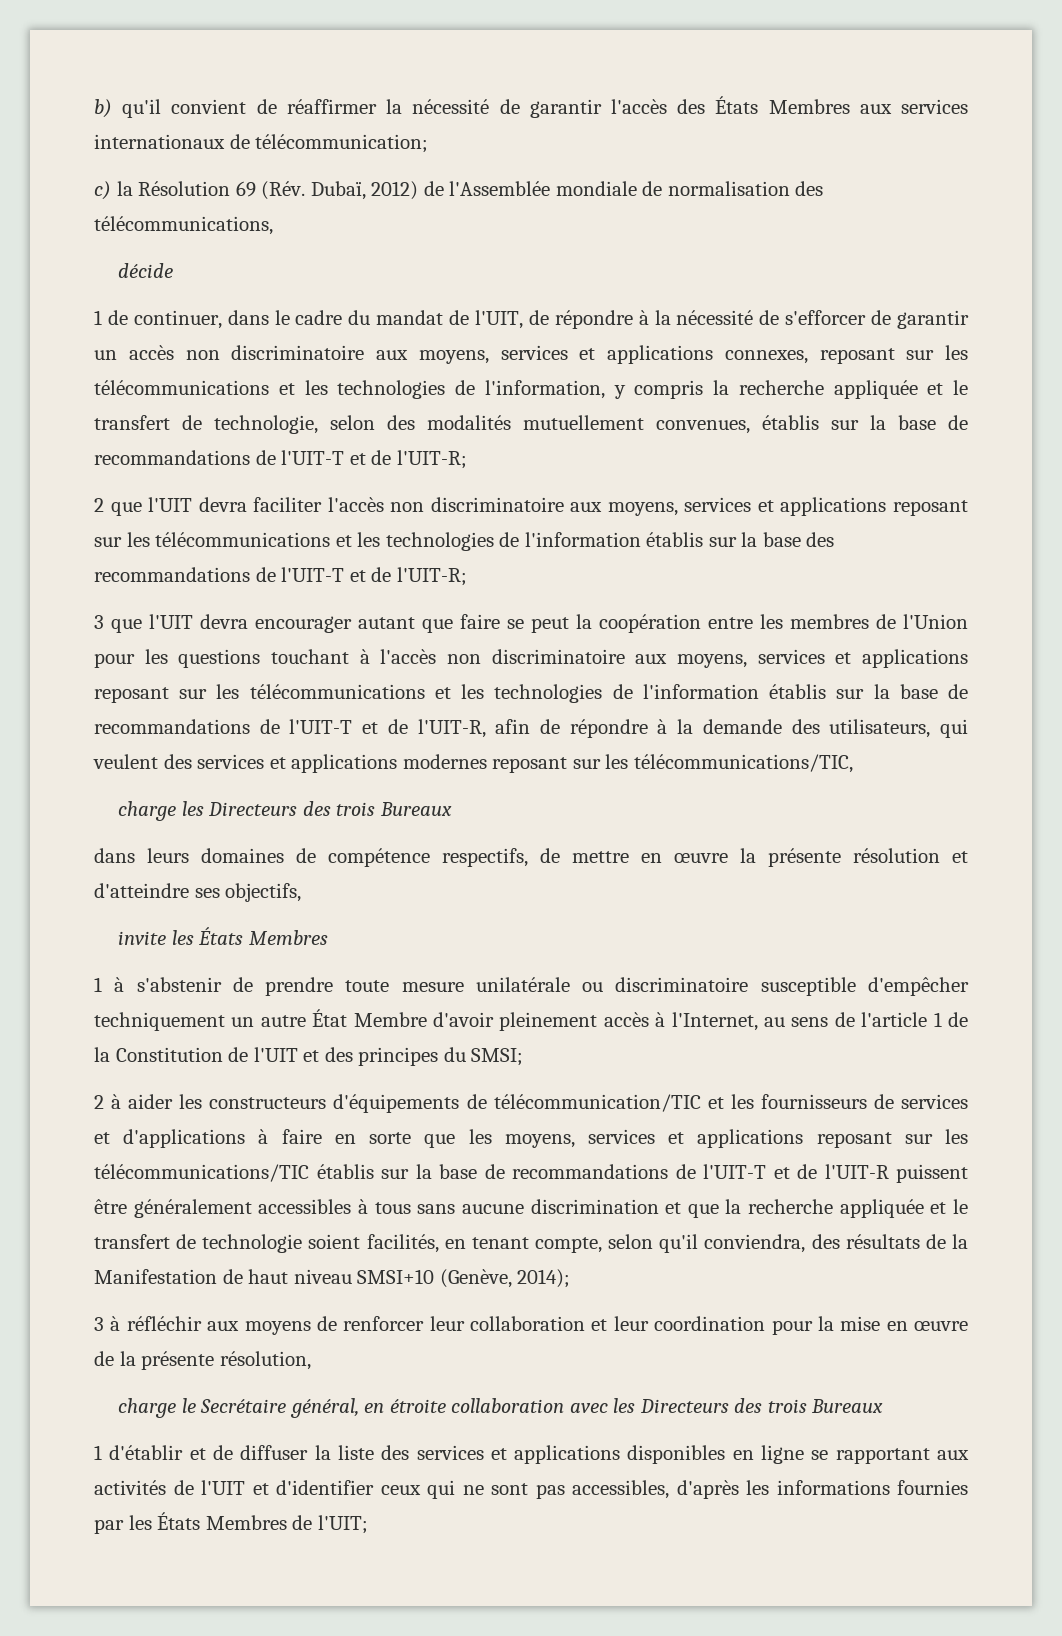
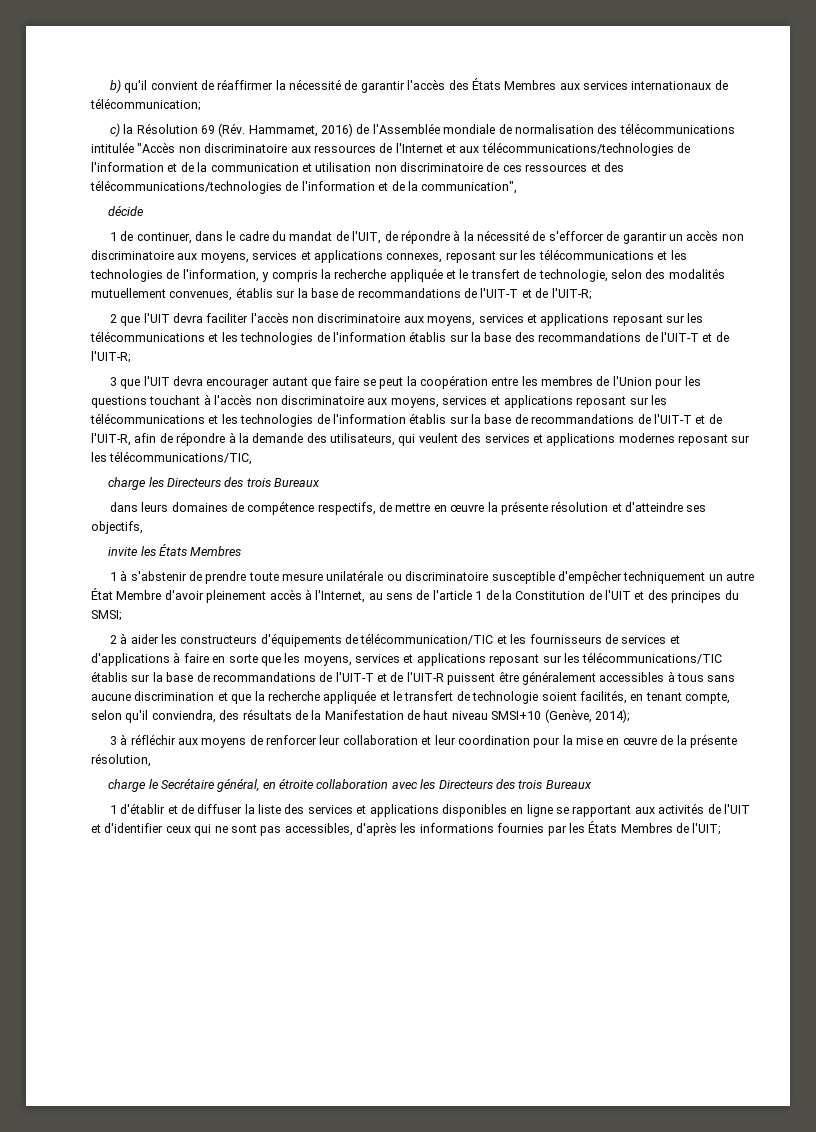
[310,181,419,200] Dubaï, 2012) -> [248,123,354,137] Hammamet, 2016)
[94,216,273,235] télécommunications, -> [619,123,735,134] [91,142,691,156] [91,162,624,172] [90,180,518,194] télécommunications intitulée "Accès non discriminatoire aux ressources de l'Internet et aux télécommunications/technologies de l'information et de la communication et utilisation non discriminatoire de ces ressources et des télécommunications/technologies de l'information et de la communication",

